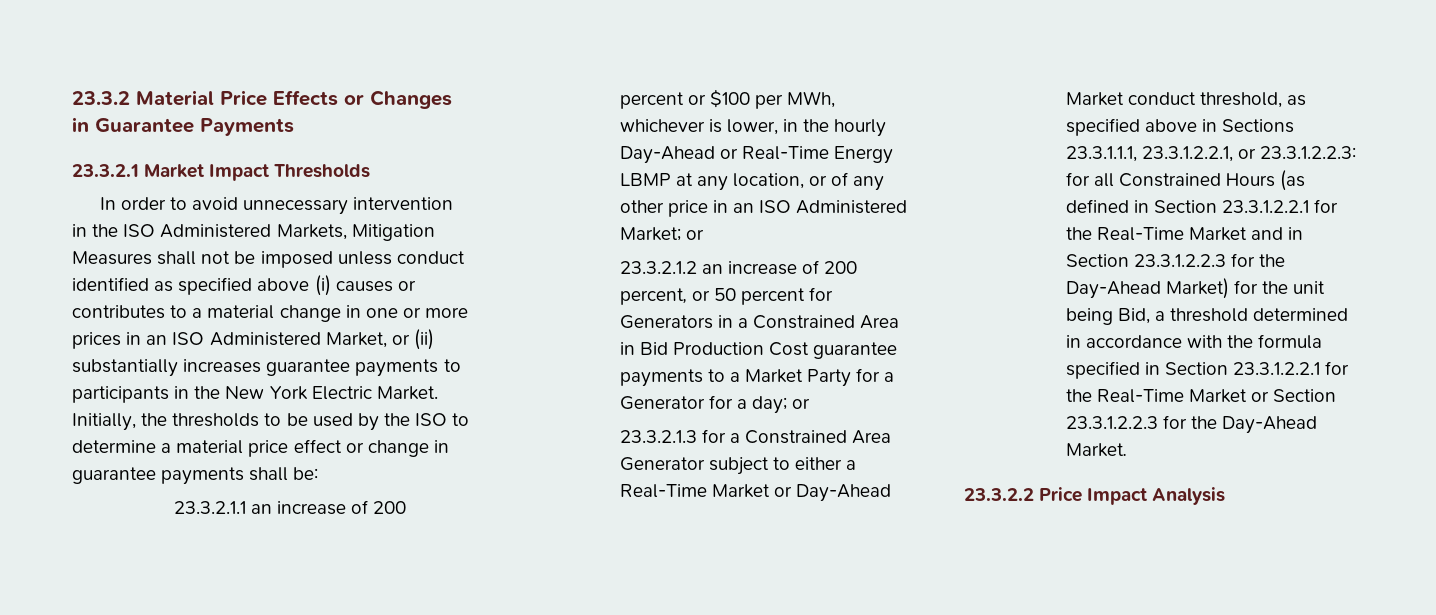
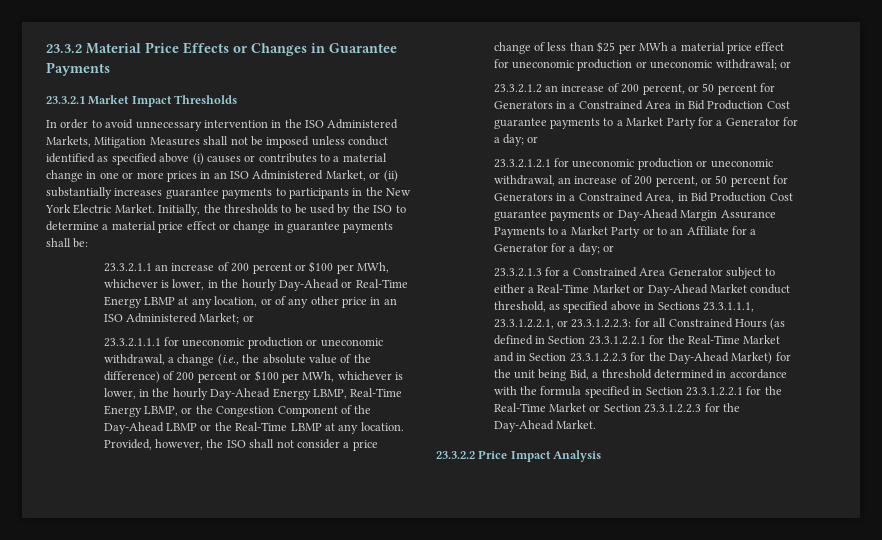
(704, 234) none -> [103,337,383,349] [103,354,371,366] [103,370,404,383] [103,388,403,400] [103,405,372,417] [103,422,404,434] [103,439,378,451] [493,41,785,54] [493,59,791,71] // 23.3.2.1.1.1 for uneconomic production or uneconomic withdrawal, a change (i.e., the absolute value of the difference) of 200 percent or $100 per MWh, whichever is lower, in the hourly Day-Ahead Energy LBMP, Real-Time Energy LBMP, or the Congestion Component of the Day-Ahead LBMP or the Real-Time LBMP at any location. Provided, however, the ISO shall not consider a price change of less than $25 per MWh a material price effect for uneconomic production or uneconomic withdrawal; or
(811, 403) none -> [493,158,773,170] [493,175,789,187] [493,192,793,203] [493,209,776,221] [493,226,757,238] [493,243,615,255] // 23.3.2.1.2.1 for uneconomic production or uneconomic withdrawal, an increase of 200 percent, or 50 percent for Generators in a Constrained Area, in Bid Production Cost guarantee payments or Day-Ahead Margin Assurance Payments to a Market Party or to an Affiliate for a Generator for a day; or

